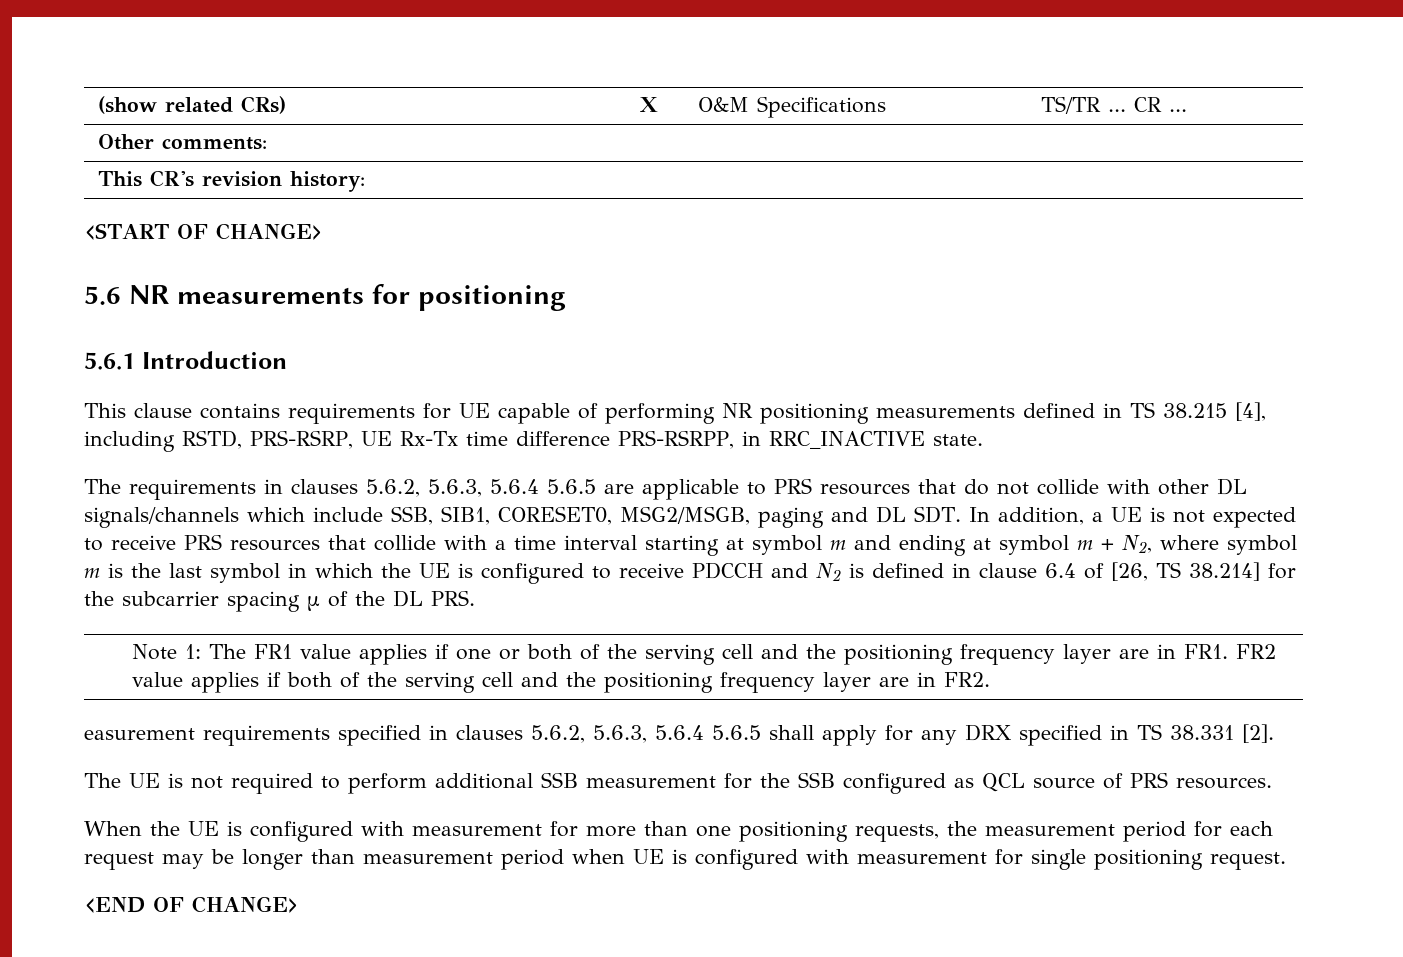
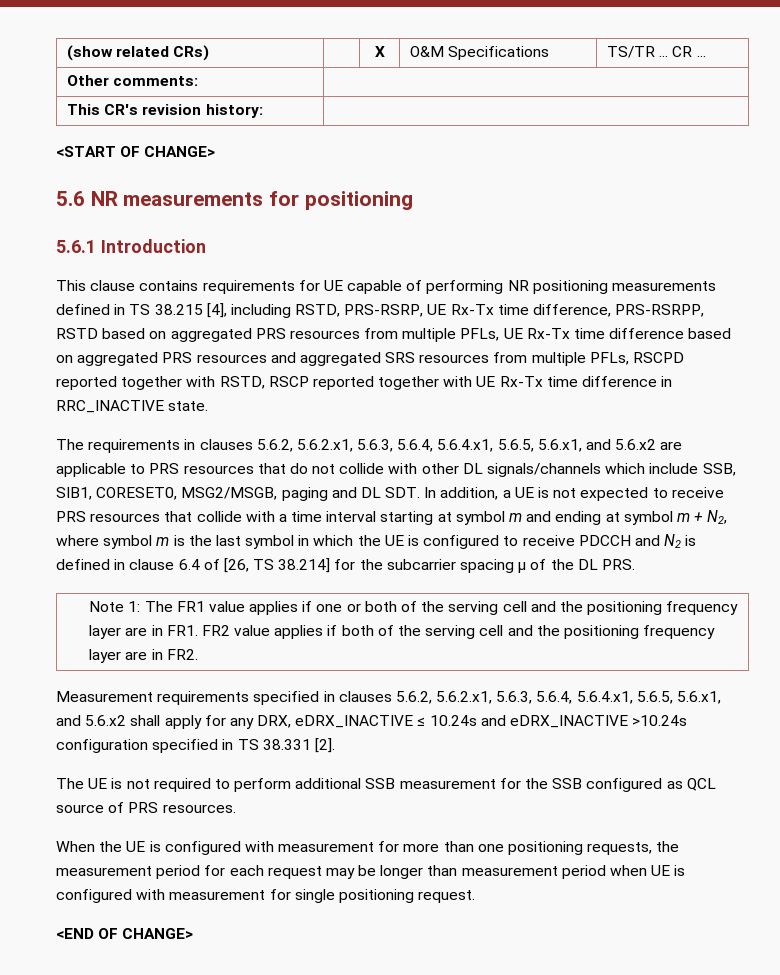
[515,430,734,449] difference PRS-RSRPP, -> [533,304,705,317] [56,328,732,342] [56,352,685,366] [56,376,658,390] difference, PRS-RSRPP, RSTD based on aggregated PRS resources from multiple PFLs, UE Rx-Tx time difference based on aggregated PRS resources and aggregated SRS resources from multiple PFLs, RSCPD reported together with RSTD, RSCP reported together with UE Rx-Tx time difference
[428,479,596,497] 5.6.3, 5.6.4 5.6.5 -> [296,439,657,452] 5.6.2.x1, 5.6.3, 5.6.4, 5.6.4.x1, 5.6.5, 5.6.x1, and 5.6.x2
[84,728,195,740] easurement -> [56,691,153,702] Measurement
[593,724,1011,746] 5.6.3, 5.6.4 5.6.5 shall apply for any DRX -> [436,691,722,704] [56,715,688,729] [56,739,148,753] 5.6.2.x1, 5.6.3, 5.6.4, 5.6.4.x1, 5.6.5, 5.6.x1, and 5.6.x2 shall apply for any DRX, eDRX_INACTIVE ≤ 10.24s and eDRX_INACTIVE >10.24s configuration

